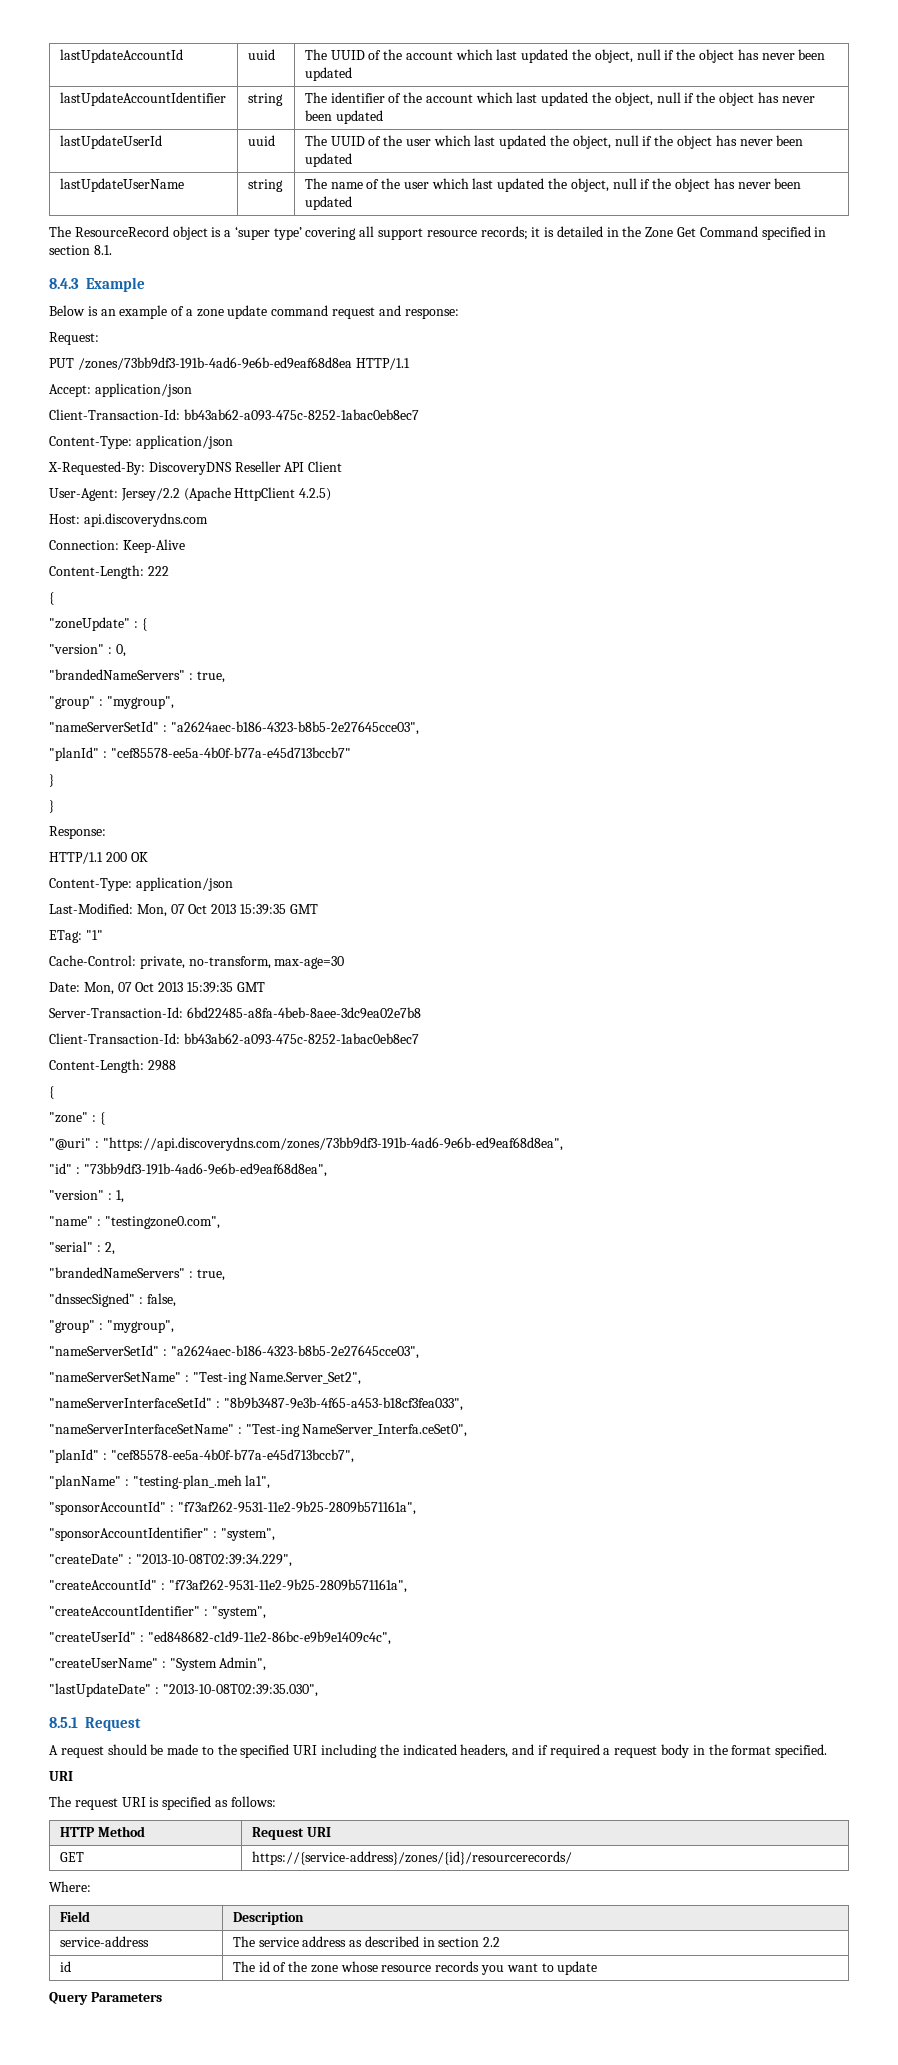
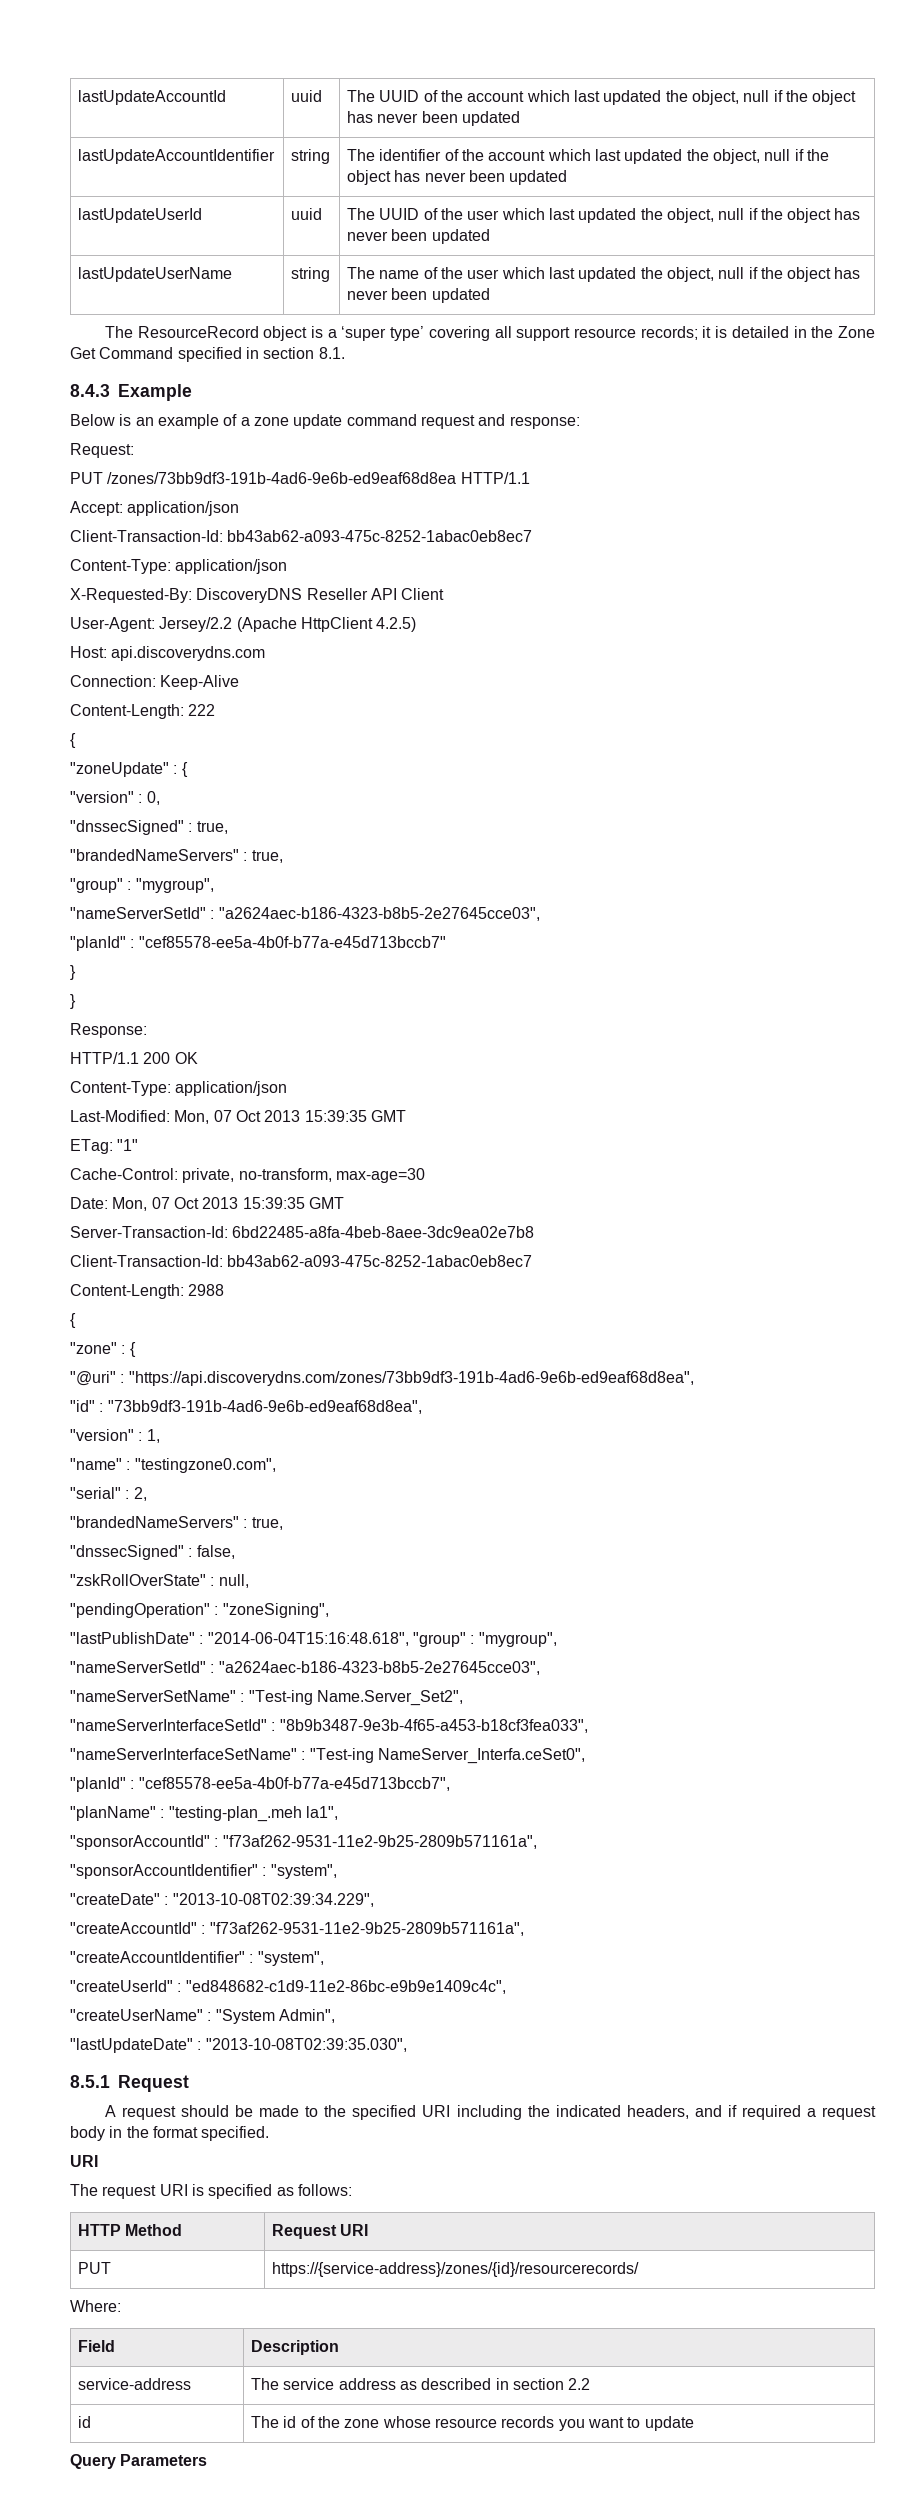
(126, 650) none -> [70,820,228,835] // "dnssecSigned" : true,
(176, 1300) none -> [70,1574,249,1588] [70,1603,329,1618] [70,1632,409,1646] "zskRollOverState" : null, // "pendingOperation" : "zoneSigning", // "lastPublishDate" : "2014-06-04T15:16:48.618",
[59,1852,84,1862] GET -> [78,2262,112,2274] PUT

